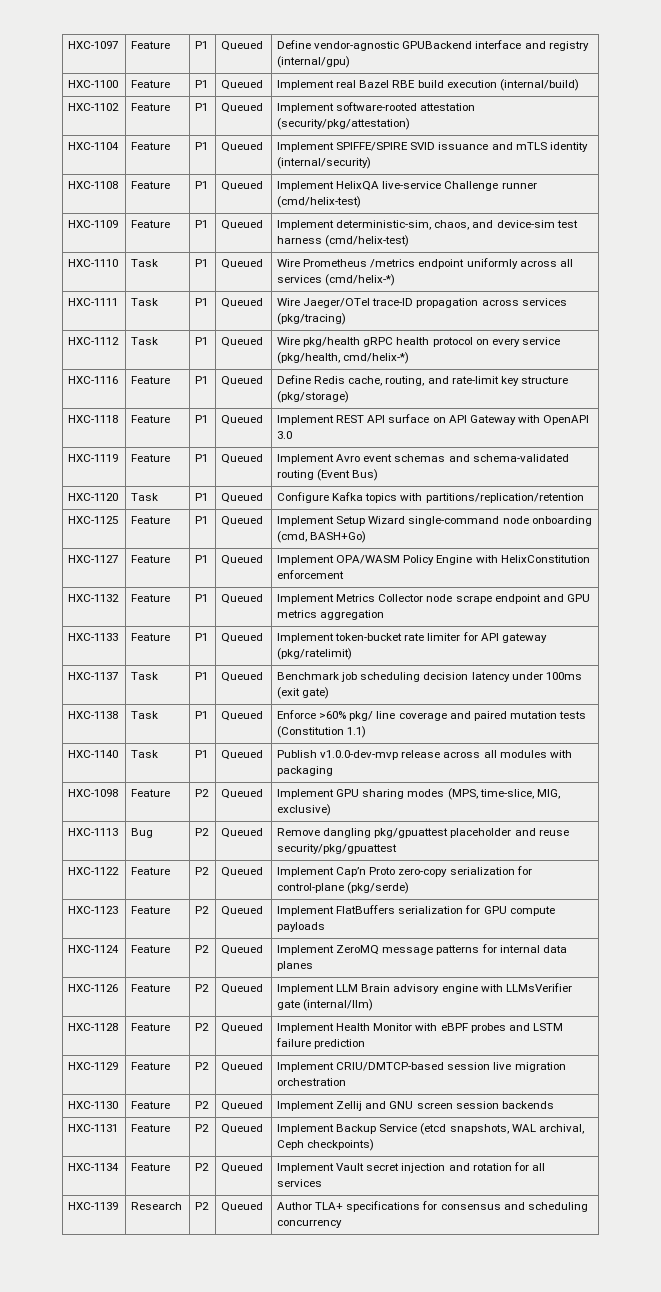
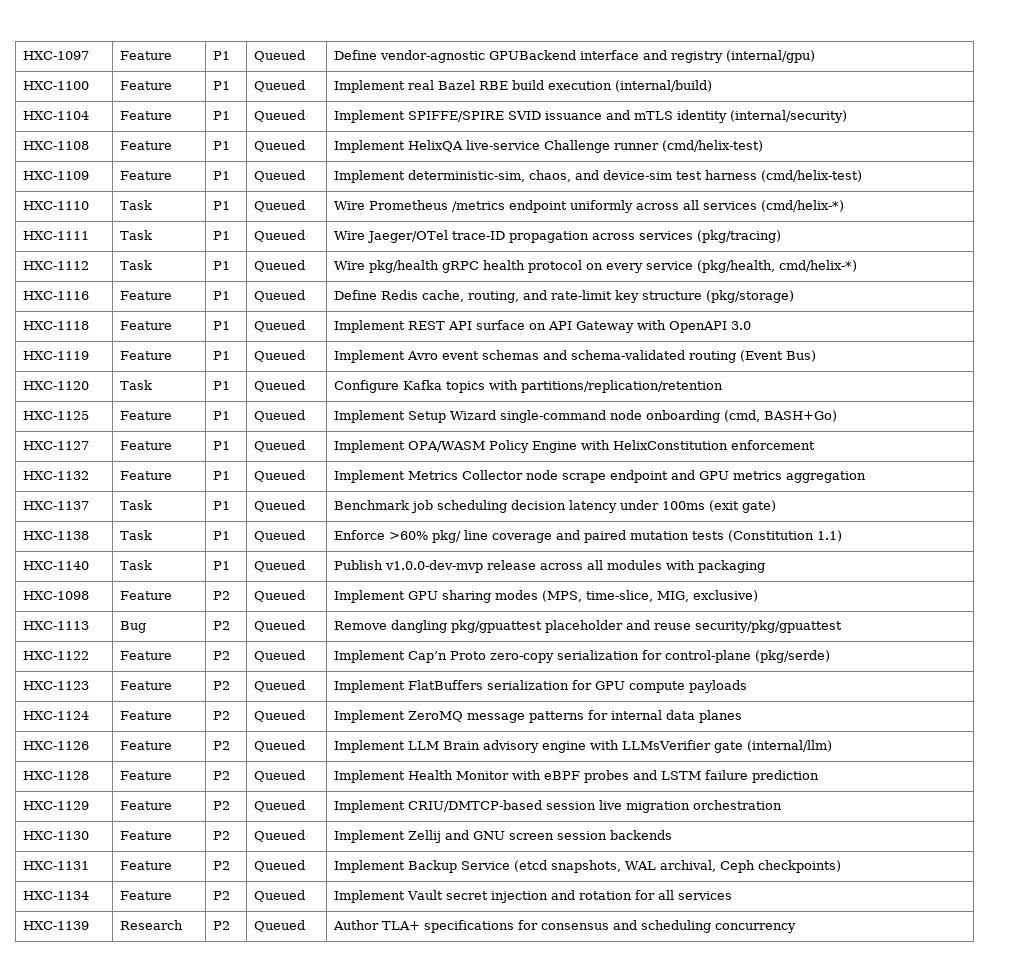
[68,103,120,111] [131,103,171,111] [195,103,209,111] [221,103,264,113] [277,102,476,113] [277,118,411,130] // HXC-1102 | Feature | P1 | Queued | Implement software-rooted attestation (security/pkg/attestation) -> (713, 86) none
[68,633,119,641] [131,633,171,641] [195,633,209,641] [221,633,264,643] [277,632,547,643] [277,648,353,660] // HXC-1133 | Feature | P1 | Queued | Implement token-bucket rate limiter for API gateway (pkg/ratelimit) -> (867, 477) none

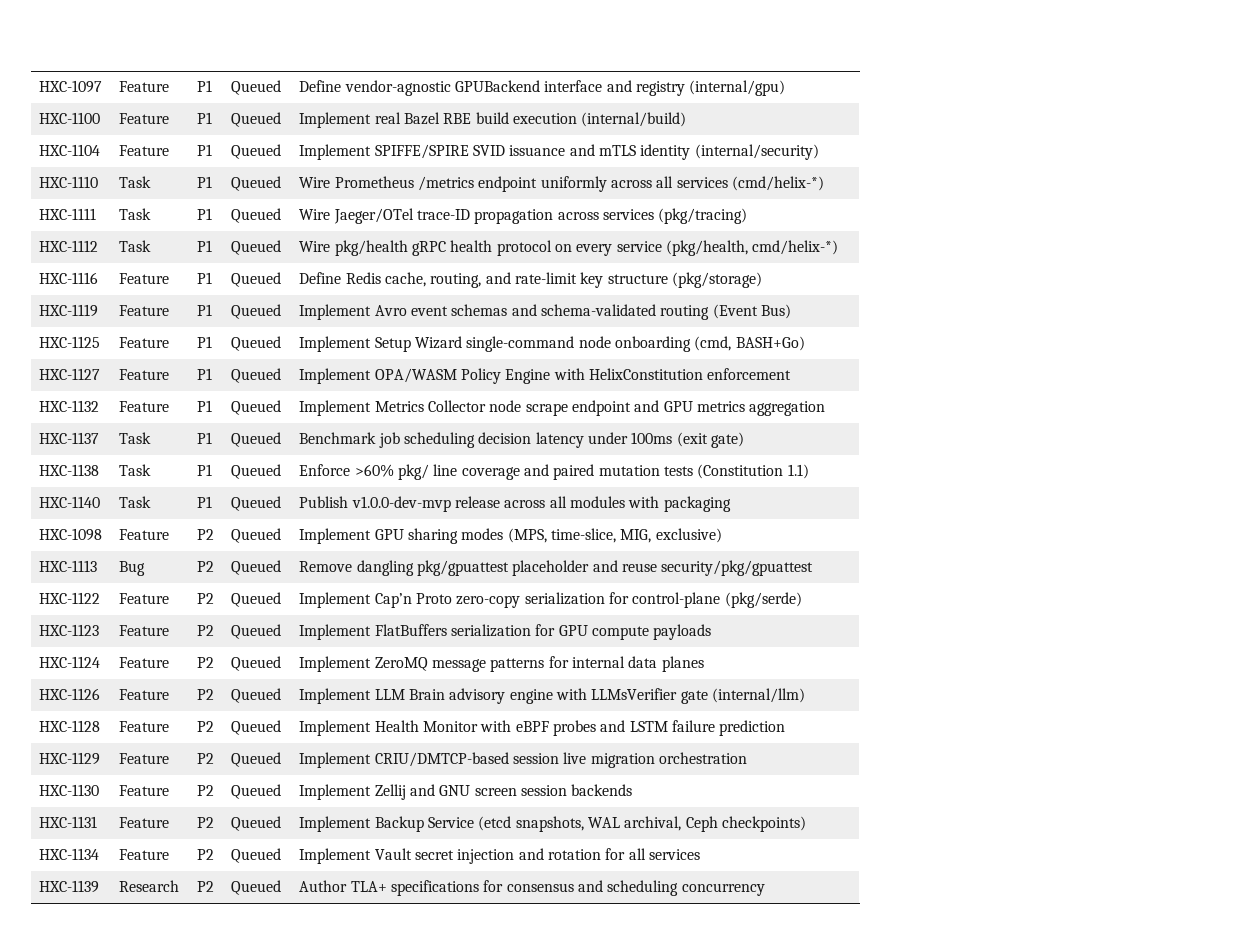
[23,141,90,150] [120,141,173,150] [213,141,231,150] [254,140,306,152] [334,140,764,153] [23,171,90,180] [120,171,173,180] [213,171,231,180] [254,170,306,182] [334,170,863,183] // HXC-1108 | Feature | P1 | Queued | Implement HelixQA live-service Challenge runner (cmd/helix-test) // HXC-1109 | Feature | P1 | Queued | Implement deterministic-sim, chaos, and device-sim test harness (cmd/helix-test) -> (819, 152) none
[23,321,90,330] [120,321,173,330] [213,321,231,330] [254,320,306,332] [334,320,752,333] // HXC-1118 | Feature | P1 | Queued | Implement REST API surface on API Gateway with OpenAPI 3.0 -> (762, 280) none
[23,381,90,390] [120,380,153,390] [213,381,231,390] [254,380,306,392] [334,380,724,393] // HXC-1120 | Task | P1 | Queued | Configure Kafka topics with partitions/replication/retention -> (791, 311) none

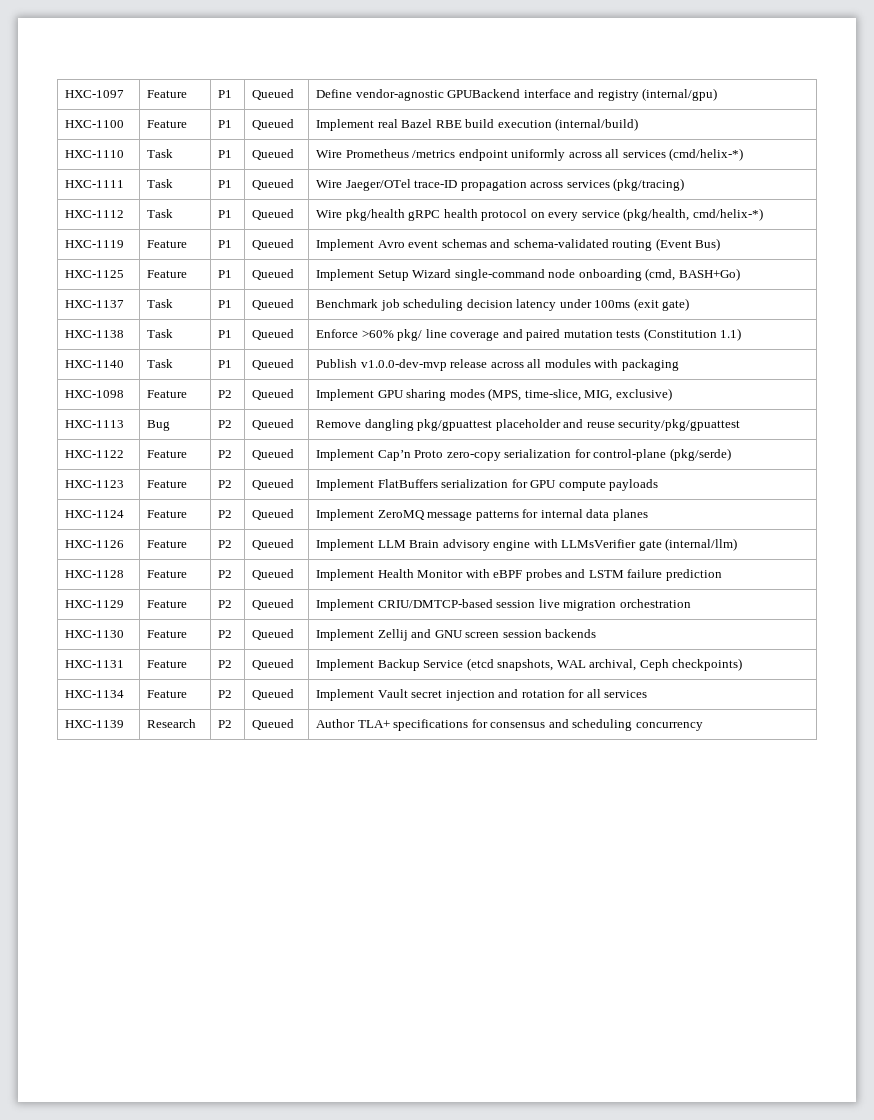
[39,144,101,156] [119,145,170,156] [197,144,213,156] [231,144,282,159] [299,144,819,160] // HXC-1104 | Feature | P1 | Queued | Implement SPIFFE/SPIRE SVID issuance and mTLS identity (internal/security) -> (639, 124) none
[39,272,99,284] [119,273,170,284] [197,272,213,284] [231,272,282,287] [299,272,762,288] // HXC-1116 | Feature | P1 | Queued | Define Redis cache, routing, and rate-limit key structure (pkg/storage) -> (763, 214) none
[39,368,101,380] [119,369,170,380] [197,368,213,380] [231,368,282,383] [299,368,792,384] [39,400,100,412] [119,401,170,412] [197,400,213,412] [231,400,282,415] [299,400,826,416] // HXC-1127 | Feature | P1 | Queued | Implement OPA/WASM Policy Engine with HelixConstitution enforcement // HXC-1132 | Feature | P1 | Queued | Implement Metrics Collector node scrape endpoint and GPU metrics aggregation -> (740, 274) none

